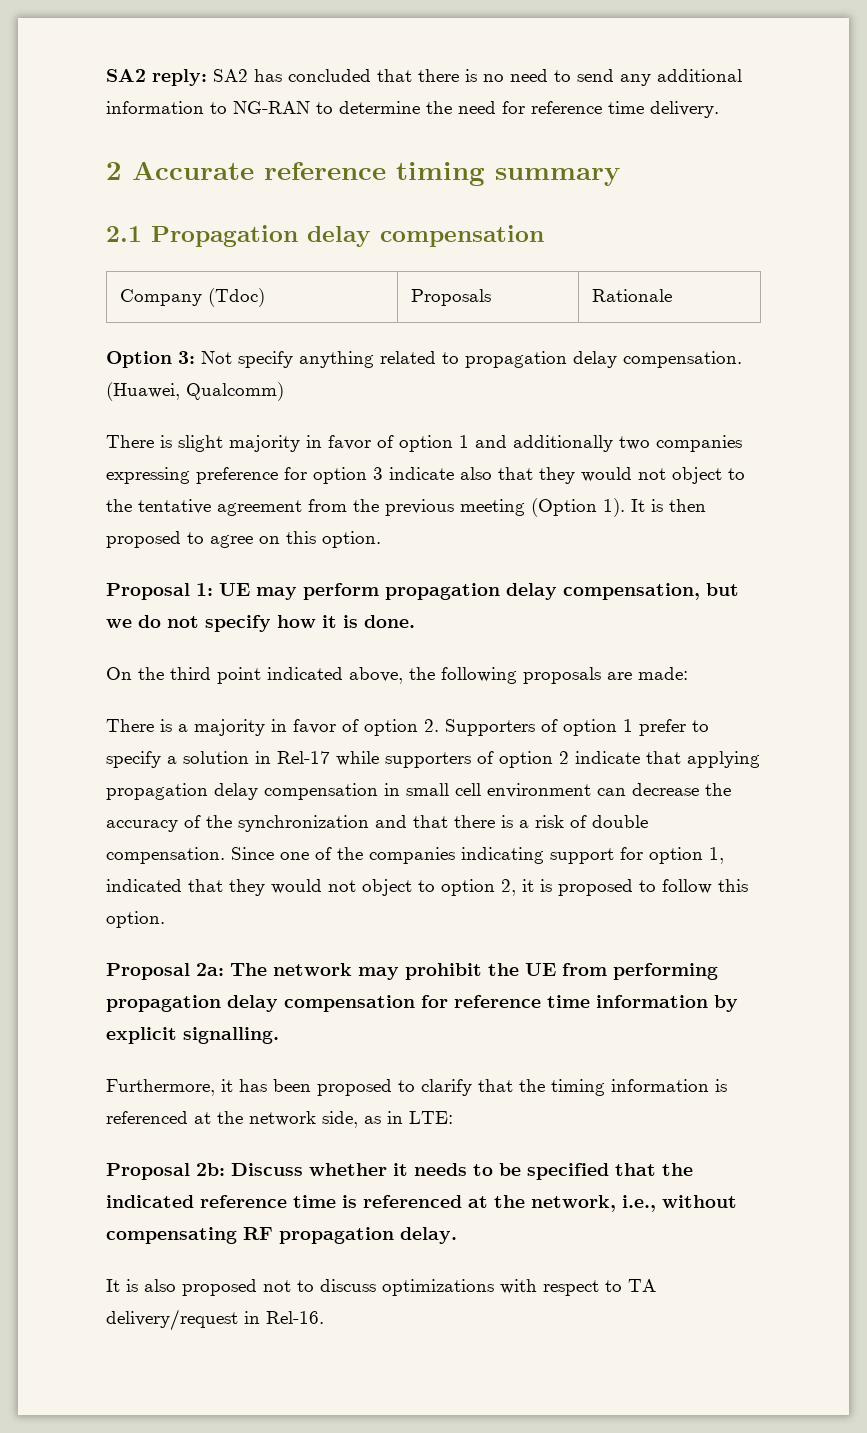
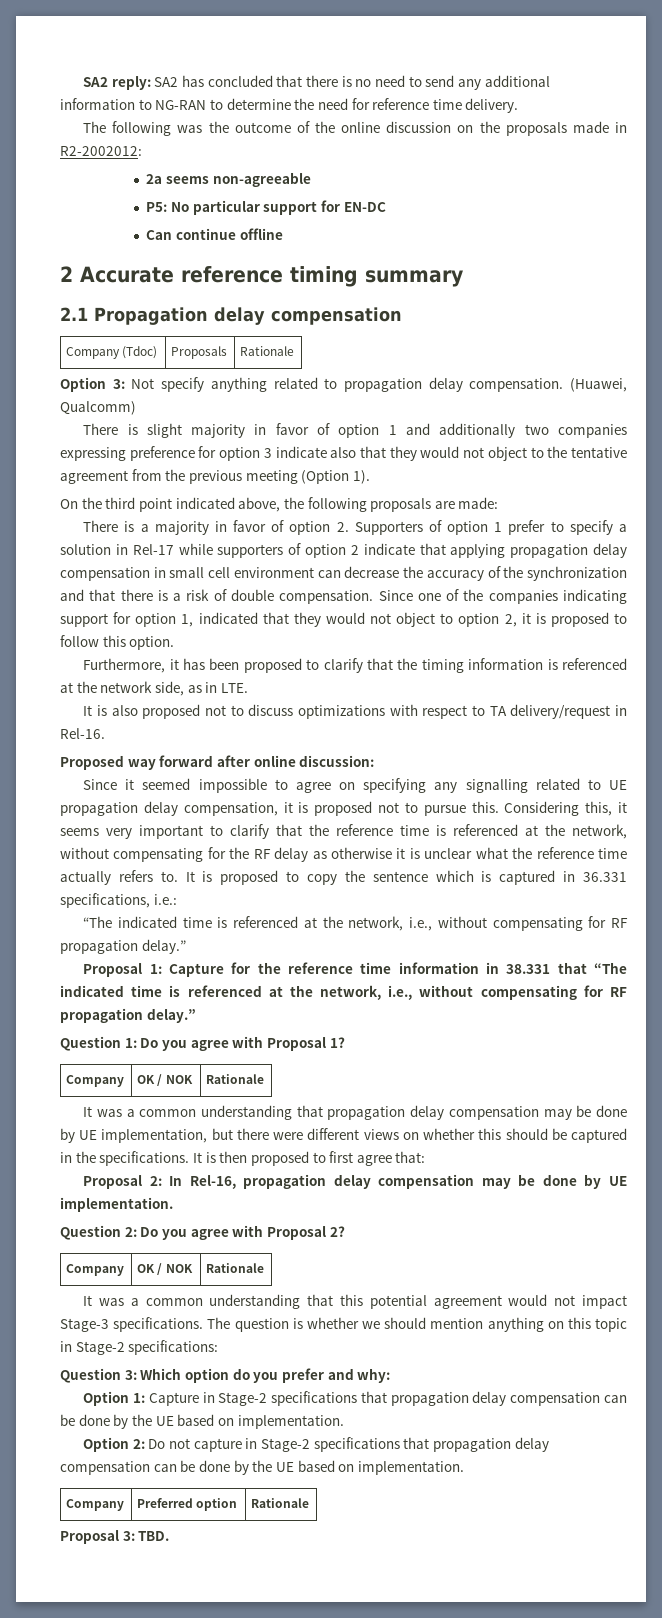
(719, 109) none -> [83,121,627,136] [60,146,142,156] [146,172,311,187] [146,200,386,215] [146,228,283,240] // The following was the outcome of the online discussion on the proposals made in R2-2002012: // 2a seems non-agreeable // P5: No particular support for EN-DC // Can continue offline
[631,499,706,512] [106,531,381,548] [106,583,739,600] [106,615,415,632] It is then proposed to agree on this option. // Proposal 1: UE may perform propagation delay compensation, but we do not specify how it is done. -> (370, 477) none
[106,963,718,980] [106,995,738,1012] [106,1027,279,1044] // Proposal 2a: The network may prohibit the UE from performing propagation delay compensation for reference time information by explicit signalling. -> (175, 643) none
[409,1111,453,1124] [106,1163,693,1180] [106,1195,737,1212] [106,1227,457,1244] LTE: // Proposal 2b: Discuss whether it needs to be specified that the indicated reference time is referenced at the network, i.e., without compensating RF propagation delay. -> [220,683,248,693] LTE.
(324, 1317) none -> [60,755,375,770] [83,778,627,793] [60,801,627,816] [60,824,627,839] [60,847,628,862] [60,870,627,885] [60,893,177,908] [83,916,628,931] [60,939,186,954] [83,962,627,977] [60,985,627,1000] [60,1008,196,1023] [60,1036,345,1051] [66,1075,125,1087] [137,1074,193,1086] [206,1074,265,1084] [83,1105,627,1120] [60,1128,627,1143] [60,1151,426,1166] [83,1174,627,1189] [60,1197,173,1212] [60,1225,345,1240] [66,1264,125,1276] [137,1263,193,1275] [206,1263,265,1273] [83,1294,627,1309] [60,1317,627,1332] [60,1340,219,1355] [60,1368,391,1383] [83,1391,627,1406] [60,1414,344,1429] [83,1437,549,1452] [60,1460,464,1475] [66,1499,125,1511] [137,1498,238,1511] [251,1498,310,1508] [60,1530,170,1544] // Proposed way forward after online discussion: // Since it seemed impossible to agree on specifying any signalling related to UE propagation delay compensation, it is proposed not to pursue this. Considering this, it seems very important to clarify that the reference time is referenced at the network, without compensating for the RF delay as otherwise it is unclear what the reference time actually refers to. It is proposed to copy the sentence which is captured in 36.331 specifications, i.e.: // “The indicated time is referenced at the network, i.e., without compensating for RF propagation delay.” // Proposal 1: Capture for the reference time information in 38.331 that “The indicated time is referenced at the network, i.e., without compensating for RF propagation delay.” // Question 1: Do you agree with Proposal 1? // Company | OK / NOK | Rationale // It was a common understanding that propagation delay compensation may be done by UE implementation, but there were different views on whether this should be captured in the specifications. It is then proposed to first agree that: // Proposal 2: In Rel-16, propagation delay compensation may be done by UE implementation. // Question 2: Do you agree with Proposal 2? // Company | OK / NOK | Rationale // It was a common understanding that this potential agreement would not impact Stage-3 specifications. The question is whether we should mention anything on this topic in Stage-2 specifications: // Question 3: Which option do you prefer and why: // Option 1: Capture in Stage-2 specifications that propagation delay compensation can be done by the UE based on implementation. // Option 2: Do not capture in Stage-2 specifications that propagation delay compensation can be done by the UE based on implementation. // Company | Preferred option | Rationale // Proposal 3: TBD.

